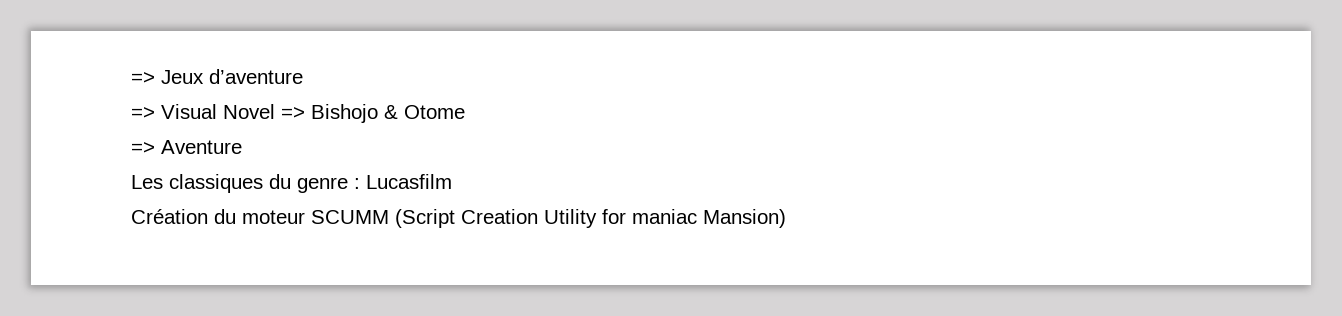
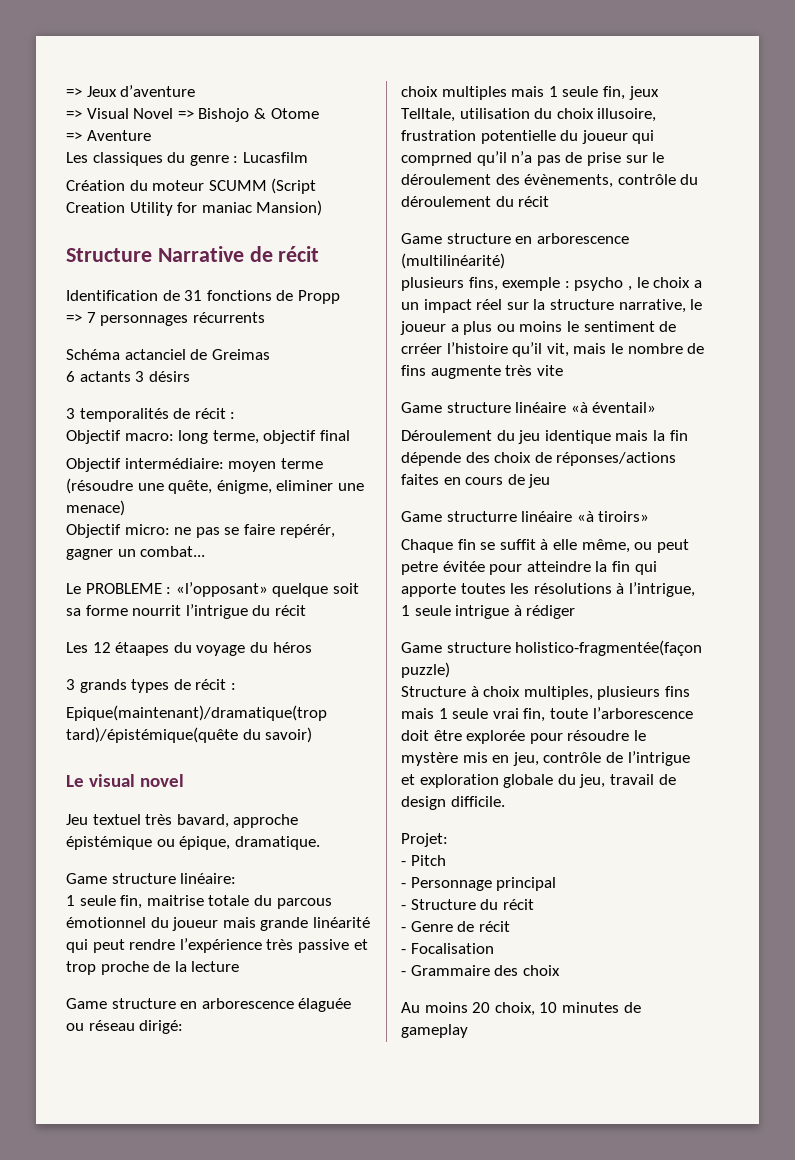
(786, 218) none -> [66,246,320,262] [66,290,340,304] [66,312,265,326] [66,349,270,360] [66,371,190,382] [66,408,236,422] [66,430,350,444] [66,458,323,472] [66,478,364,494] [66,500,125,516] [66,524,335,538] [66,546,206,560] [66,582,359,597] [66,604,306,619] [66,642,312,656] [66,679,236,693] [66,705,327,721] [66,727,313,743] [66,774,185,787] [66,814,299,828] [66,836,320,850] [66,873,237,884] [66,895,332,909] [66,917,370,931] [66,938,368,953] [66,961,240,975] [66,998,352,1012] [66,1020,184,1034] [401,86,659,100] [401,108,657,122] [401,130,655,144] [401,151,665,166] [401,174,699,188] [401,196,550,207] [401,233,629,244] [401,253,505,269] [401,277,702,291] [401,299,703,313] [400,321,677,335] [401,342,705,357] [401,365,563,379] [401,402,657,413] [401,430,688,444] [401,452,677,466] [401,474,551,488] [401,511,650,522] [401,539,689,553] [401,561,657,575] [401,582,695,597] [401,605,576,619] [401,640,703,656] [401,662,450,678] [401,686,690,700] [401,707,693,722] [401,730,646,744] [401,751,690,766] [401,774,676,788] [401,796,505,810] [401,833,448,847] [401,855,446,866] [401,877,557,891] [401,899,534,910] [401,921,510,932] [401,943,494,954] [401,965,560,976] [401,1002,641,1016] [401,1024,468,1038] // Structure Narrative de récit // Identification de 31 fonctions de Propp // => 7 personnages récurrents // Schéma actanciel de Greimas // 6 actants 3 désirs // 3 temporalités de récit : // Objectif macro: long terme, objectif final // Objectif intermédiaire: moyen terme (résoudre une quête, énigme, eliminer une menace) // Objectif micro: ne pas se faire repérér, gagner un combat... // Le PROBLEME : «l’opposant» quelque soit sa forme nourrit l’intrigue du récit // Les 12 étaapes du voyage du héros // 3 grands types de récit : // Epique(maintenant)/dramatique(trop tard)/épistémique(quête du savoir) // Le visual novel // Jeu textuel très bavard, approche épistémique ou épique, dramatique. // Game structure linéaire: // 1 seule fin, maitrise totale du parcous émotionnel du joueur mais grande linéarité qui peut rendre l’expérience très passive et trop proche de la lecture // Game structure en arborescence élaguée ou réseau dirigé: // choix multiples mais 1 seule fin, jeux Telltale, utilisation du choix illusoire, frustration potentielle du joueur qui comprned qu’il n’a pas de prise sur le déroulement des évènements, contrôle du déroulement du récit // Game structure en arborescence (multilinéarité) // plusieurs fins, exemple : psycho , le choix a un impact réel sur la structure narrative, le joueur a plus ou moins le sentiment de crréer l’histoire qu’il vit, mais le nombre de fins augmente très vite // Game structure linéaire «à éventail» // Déroulement du jeu identique mais la fin dépende des choix de réponses/actions faites en cours de jeu // Game structurre linéaire «à tiroirs» // Chaque fin se suffit à elle même, ou peut petre évitée pour atteindre la fin qui apporte toutes les résolutions à l’intrigue, 1 seule intrigue à rédiger // Game structure holistico-fragmentée(façon puzzle) // Structure à choix multiples, plusieurs fins mais 1 seule vrai fin, toute l’arborescence doit être explorée pour résoudre le mystère mis en jeu, contrôle de l’intrigue et exploration globale du jeu, travail de design difficile. // Projet: // - Pitch // - Personnage principal // - Structure du récit // - Genre de récit // - Focalisation // - Grammaire des choix // Au moins 20 choix, 10 minutes de gameplay

